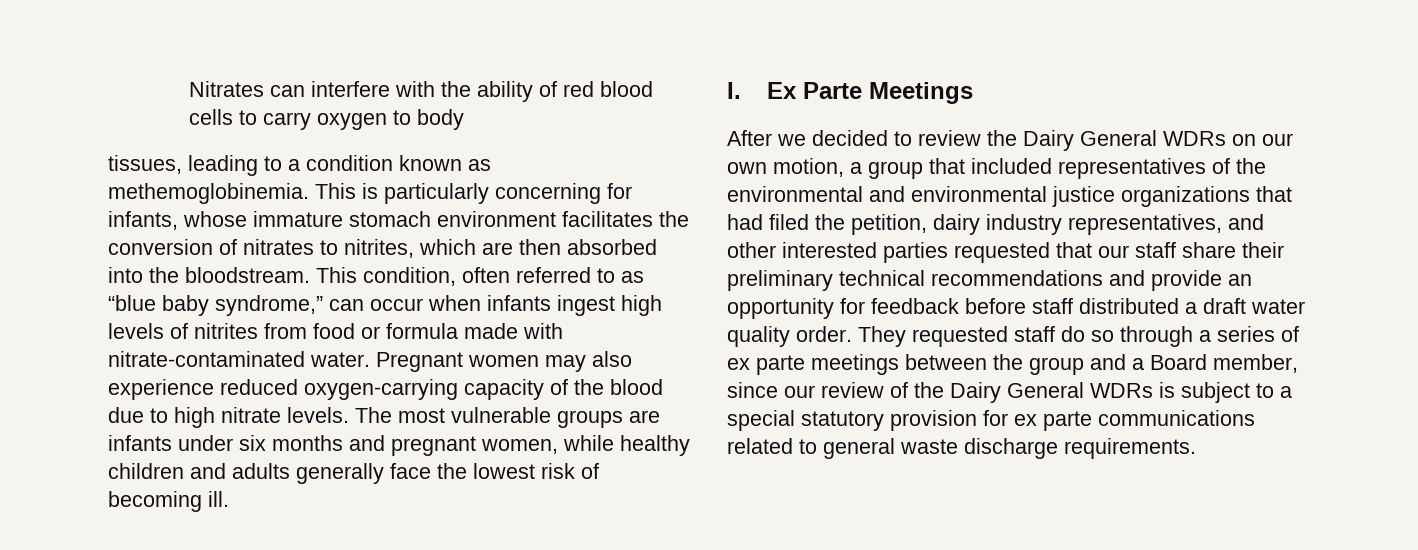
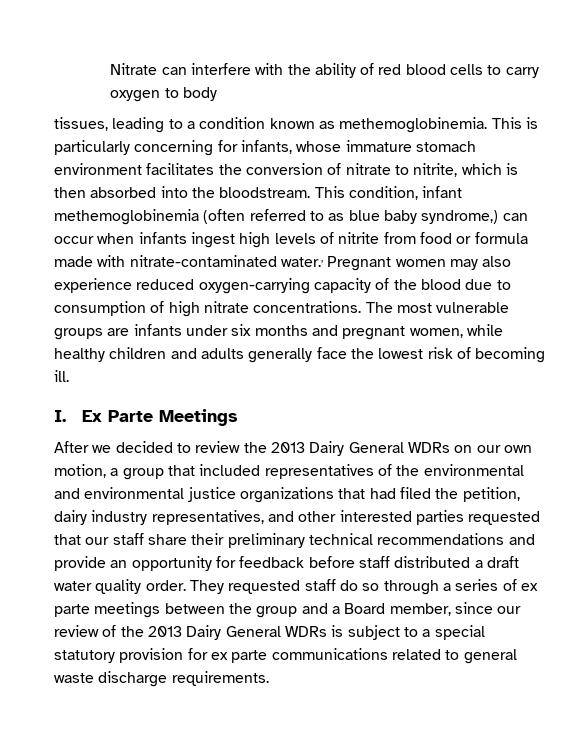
[188,81,264,97] Nitrates -> [110,63,158,75] Nitrate
[243,239,513,258] nitrates to nitrites, which are -> [345,163,518,177] nitrate to nitrite, which is
[462,267,644,283] [108,295,323,316] often referred to as “blue baby syndrome,” -> [422,186,463,198] [54,209,499,225] infant methemoglobinemia (often referred to as blue baby syndrome,)
[194,323,258,339] nitrites -> [338,232,380,244] nitrite
[310,352,370,367] water. -> [280,257,323,267] water.,
(168, 415) none -> [54,301,165,316] consumption of
[287,407,349,423] levels. -> [253,301,362,313] concentrations.
(1017, 138) none -> [270,442,305,453] 2013
(944, 390) none -> [147,626,182,637] 2013

